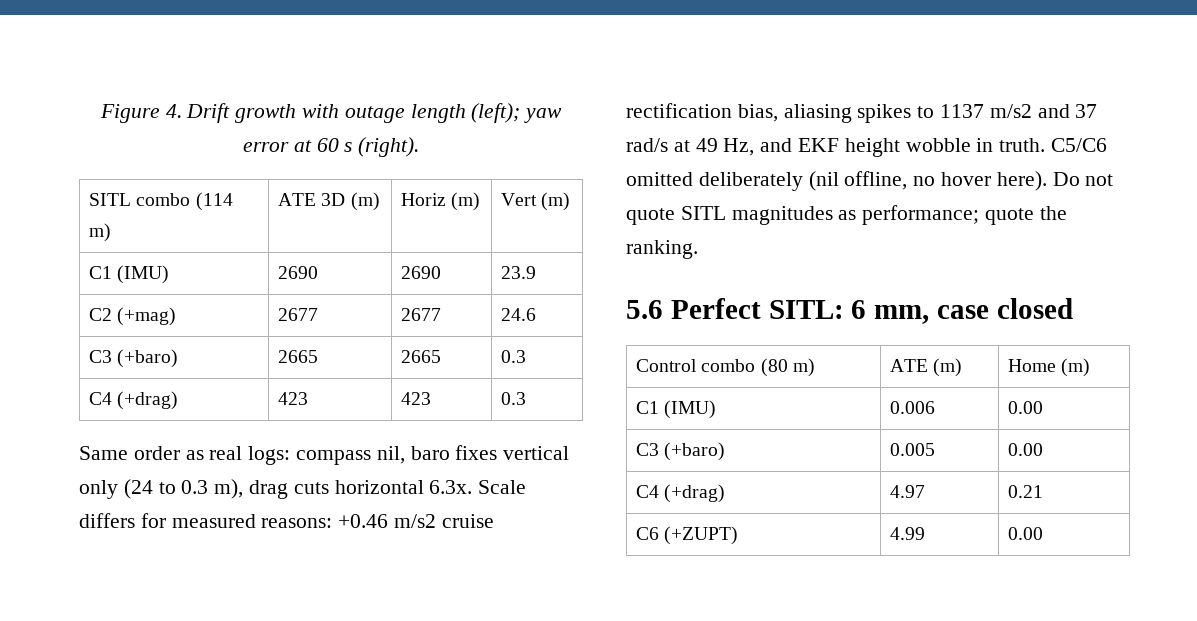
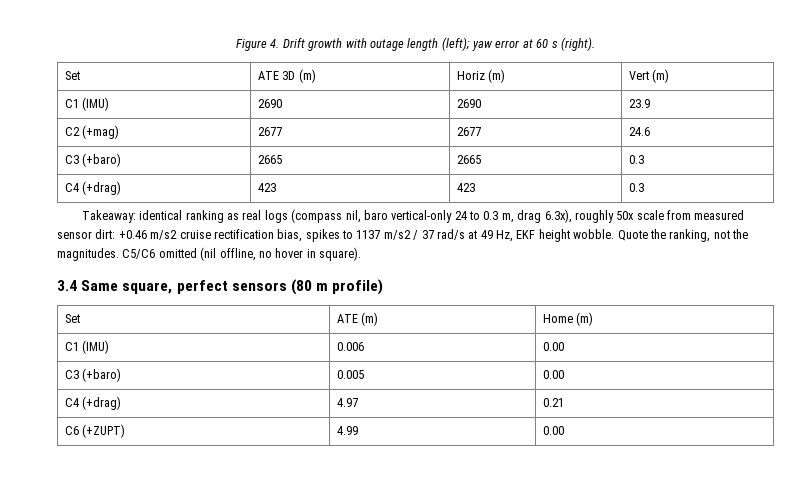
[89,192,233,211] [89,223,112,242] SITL combo (114 m) -> [65,71,81,80] Set
[79,445,570,465] [79,479,527,499] [79,513,333,528] Same order as real logs: compass nil, baro fixes vertical only (24 to 0.3 m), drag cuts horizontal 6.3x. Scale differs for measured reasons: -> [81,209,745,223] [57,229,116,239] Takeaway: identical ranking as real logs (compass nil, baro vertical-only 24 to 0.3 m, drag 6.3x), roughly 50x scale from measured sensor dirt:
[783,104,852,123] aliasing -> (303, 235) none
[1037,104,1070,118] and -> [413,230,419,240] /
[760,138,793,152] and -> (513, 236) none
[905,138,1046,152] wobble in truth. -> [573,229,748,242] [57,248,119,261] wobble. Quote the ranking, not the magnitudes.
[698,172,803,191] deliberately -> (197, 253) none
[996,171,1114,191] [626,205,1067,225] [626,240,698,259] [626,298,1073,324] [636,358,815,377] here). Do not quote SITL magnitudes as performance; quote the ranking. // 5.6 Perfect SITL: 6 mm, case closed // Control combo (80 m) -> [306,247,361,261] [57,279,384,295] [65,314,81,323] in square). // 3.4 Same square, perfect sensors (80 m profile) // Set

